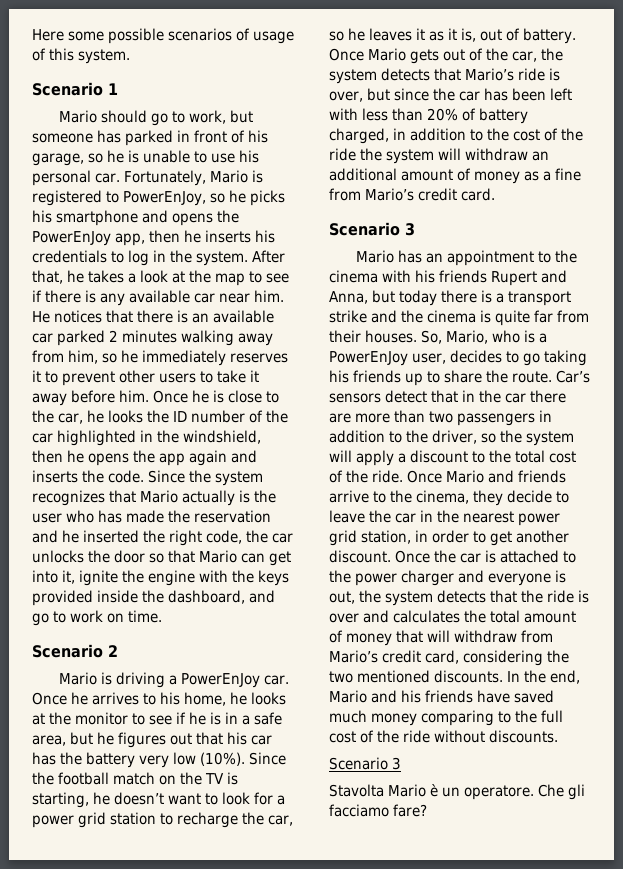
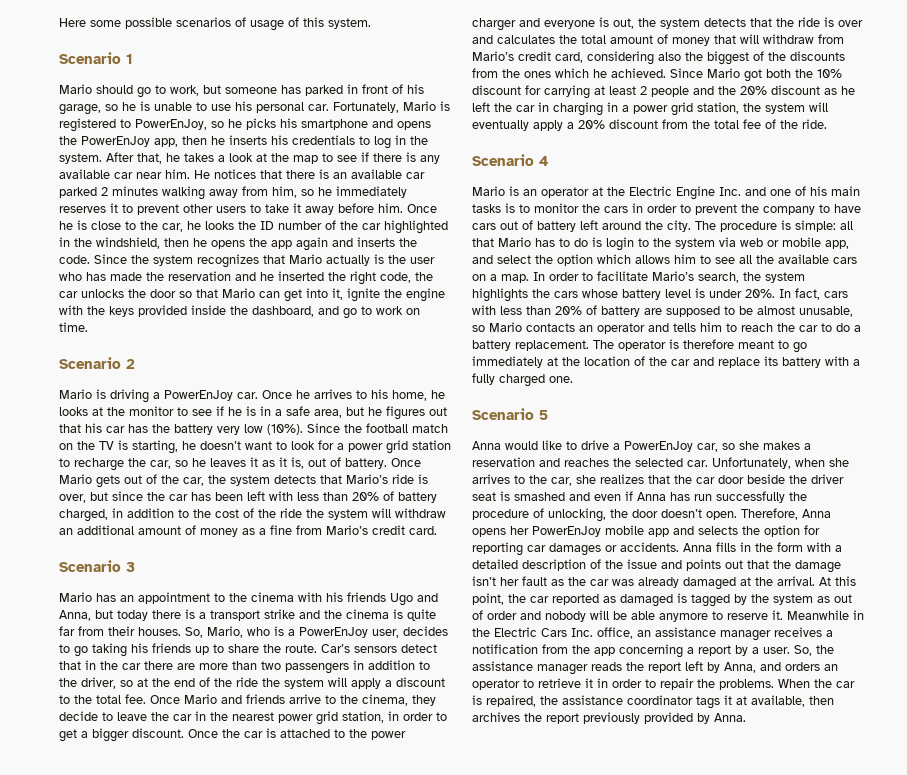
[491,271,537,286] Rupert -> [390,593,413,606] Ugo
(496, 438) none -> [137,677,258,687] at the end of the ride
[549,451,576,463] [329,470,403,483] cost of the ride. -> [125,694,146,704] fee.
[516,530,569,543] another -> [81,728,129,742] a bigger
[547,650,569,663] [329,670,580,684] [329,690,554,703] [329,710,563,726] [329,730,558,743] [329,757,401,770] [329,784,585,800] [329,804,427,817] the two mentioned discounts. In the end, Mario and his friends have saved much money comparing to the full cost of the ride without discounts. // Scenario 3 // Stavolta Mario è un operatore. Che gli facciamo fare? -> [658,51,845,65] [472,68,842,82] [472,85,855,99] [472,102,828,116] [472,119,827,131] [472,154,548,166] [472,186,860,200] [472,203,861,215] [472,220,853,232] [472,237,849,251] [472,254,857,266] [472,271,805,283] [472,288,848,302] [472,305,853,317] [472,322,861,334] [472,339,807,353] [472,356,860,368] [472,373,573,387] [472,408,548,420] [472,440,811,452] [472,457,849,469] [472,474,844,486] [472,491,807,503] [472,508,831,522] [472,525,820,537] [472,542,842,556] [472,559,841,573] [472,576,856,590] [472,593,852,607] [472,610,864,622] [472,627,833,641] [472,644,834,658] [472,661,838,675] [472,678,855,690] [472,695,834,709] [472,712,746,724] also the biggest of the discounts from the ones which he achieved. Since Mario got both the 10% discount for carrying at least 2 people and the 20% discount as he left the car in charging in a power grid station, the system will eventually apply a 20% discount from the total fee of the ride. // Scenario 4 // Mario is an operator at the Electric Engine Inc. and one of his main tasks is to monitor the cars in order to prevent the company to have cars out of battery left around the city. The procedure is simple: all that Mario has to do is login to the system via web or mobile app, and select the option which allows him to see all the available cars on a map. In order to facilitate Mario’s search, the system highlights the cars whose battery level is under 20%. In fact, cars with less than 20% of battery are supposed to be almost unusable, so Mario contacts an operator and tells him to reach the car to do a battery replacement. The operator is therefore meant to go immediately at the location of the car and replace its battery with a fully charged one. // Scenario 5 // Anna would like to drive a PowerEnJoy car, so she makes a reservation and reaches the selected car. Unfortunately, when she arrives to the car, she realizes that the car door beside the driver seat is smashed and even if Anna has run successfully the procedure of unlocking, the door doesn’t open. Therefore, Anna opens her PowerEnJoy mobile app and selects the option for reporting car damages or accidents. Anna fills in the form with a detailed description of the issue and points out that the damage isn’t her fault as the car was already damaged at the arrival. At this point, the car reported as damaged is tagged by the system as out of order and nobody will be able anymore to reserve it. Meanwhile in the Electric Cars Inc. office, an assistance manager receives a notification from the app concerning a report by a user. So, the assistance manager reads the report left by Anna, and orders an operator to retrieve it in order to repair the problems. When the car is repaired, the assistance coordinator tags it at available, then archives the report previously provided by Anna.

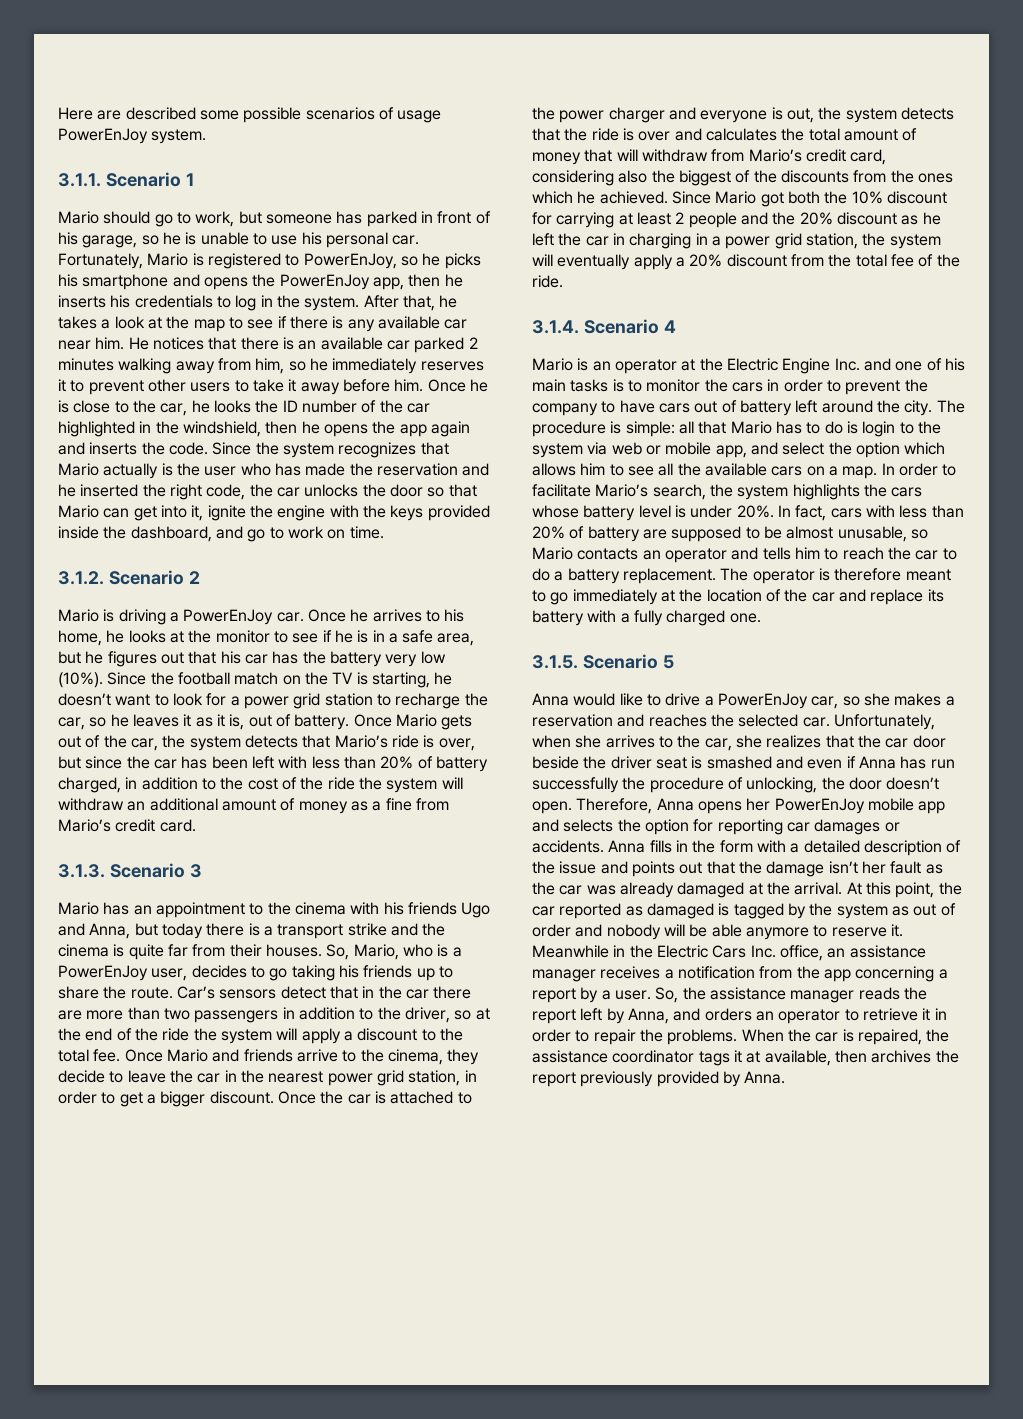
(86, 22) none -> [97,107,196,120] are described
[288,17,324,27] of this -> [58,128,148,144] PowerEnJoy
(371, 23) none -> [58,173,101,187] 3.1.1.
(88, 327) none -> [58,571,104,585] 3.1.2.
(437, 530) none -> [58,864,105,878] 3.1.3.
(827, 124) none -> [532,320,579,334] 3.1.4.
(573, 379) none -> [532,655,578,669] 3.1.5.

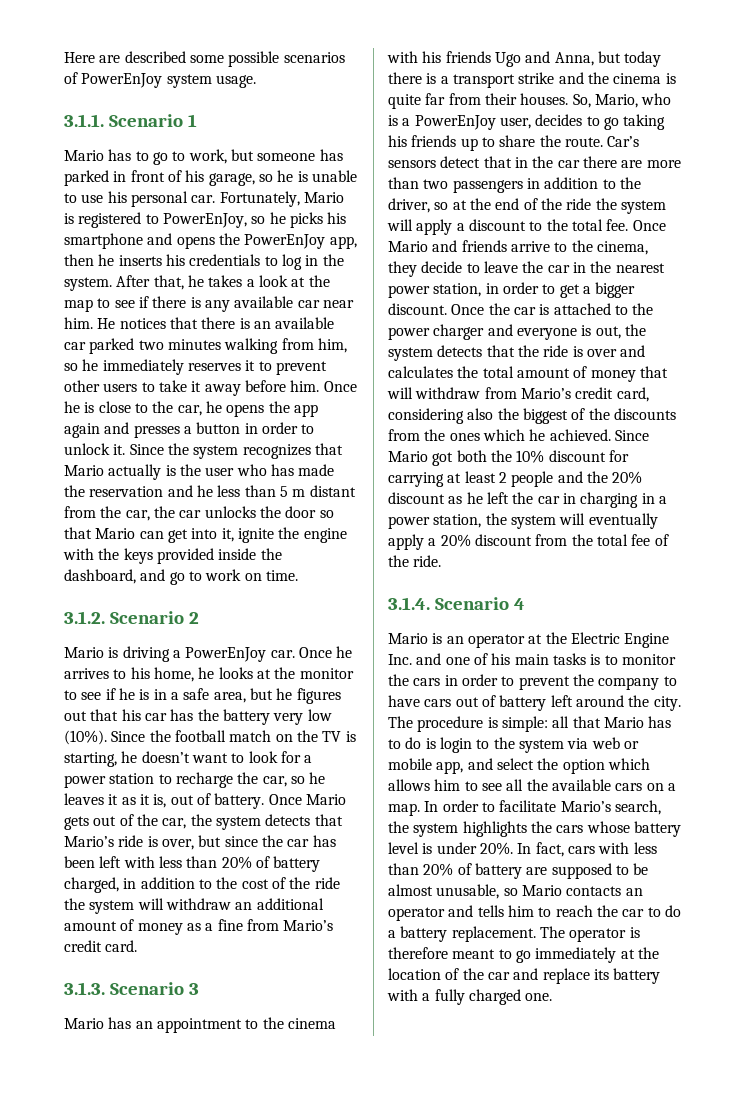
[397,110,442,123] [58,128,207,144] usage PowerEnJoy system. -> [81,73,256,88] PowerEnJoy system usage.
[103,211,151,224] should -> [108,149,149,161] has to
[468,337,478,349] 2 -> [138,340,164,350] two
[175,361,215,374] away -> (279, 346) none
[213,400,430,413] [58,421,320,437] looks the ID number of the car highlighted in the windshield, then he -> (222, 407) none
[89,442,208,455] inserts the code. -> [133,422,315,438] [64,443,126,455] presses a button in order to unlock it.
[80,484,246,500] inserted the right code, -> [217,485,356,497] [64,506,150,521] less than 5 m distant from the car,
[293,693,321,709] grid -> (106, 781) none
[376,1070,404,1086] grid -> (430, 291) none
[774,233,802,249] grid -> (430, 522) none
[532,654,674,669] [532,693,955,709] [532,714,935,730] [532,735,946,751] [532,756,955,769] [532,777,940,793] [532,798,946,814] [532,819,900,835] [532,840,962,856] [532,861,943,877] [532,882,962,898] [532,903,956,919] [532,924,903,940] [532,945,926,961] [532,966,948,982] [532,987,927,1003] [532,1008,947,1024] [532,1029,950,1045] [532,1050,959,1066] [532,1071,786,1087] // 3.1.5. Scenario 5 // Anna would like to drive a PowerEnJoy car, so she makes a reservation and reaches the selected car. Unfortunately, when she arrives to the car, she realizes that the car door beside the driver seat is smashed and even if Anna has run successfully the procedure of unlocking, the door doesn’t open. Therefore, Anna opens her PowerEnJoy mobile app and selects the option for reporting car damages or accidents. Anna fills in the form with a detailed description of the issue and points out that the damage isn’t her fault as the car was already damaged at the arrival. At this point, the car reported as damaged is tagged by the system as out of order and nobody will be able anymore to reserve it. Meanwhile in the Electric Cars Inc. office, an assistance manager receives a notification from the app concerning a report by a user. So, the assistance manager reads the report left by Anna, and orders an operator to retrieve it in order to repair the problems. When the car is repaired, the assistance coordinator tags it at available, then archives the report previously provided by Anna. -> (553, 997) none

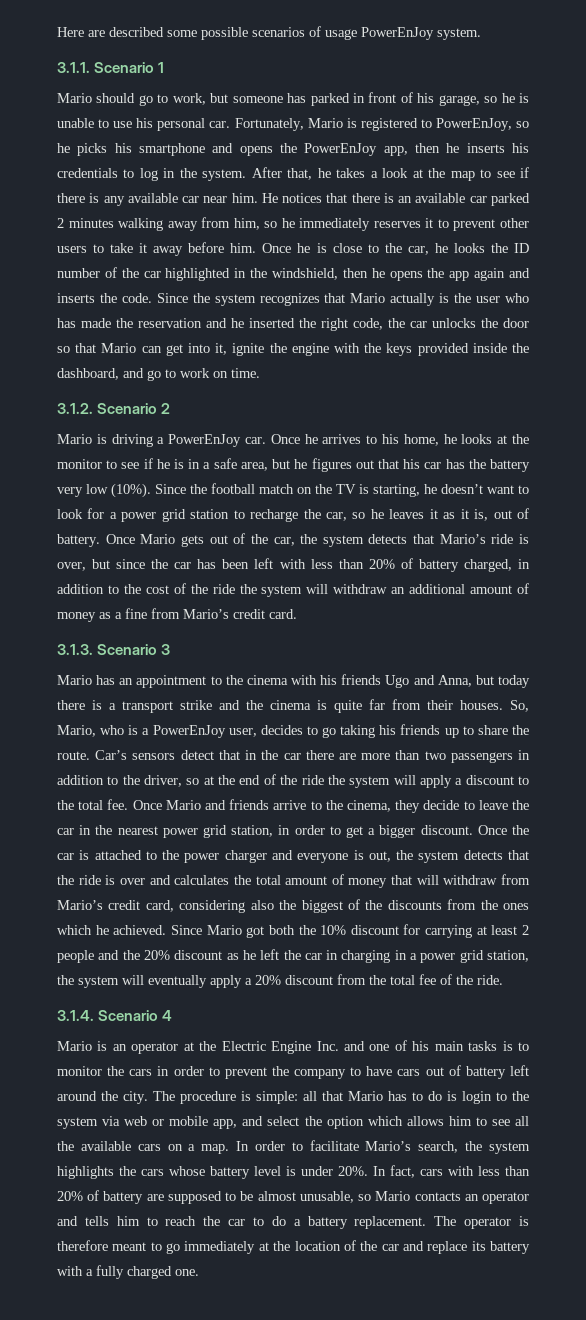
[81,73,256,88] PowerEnJoy system usage. -> [325,27,481,40] usage PowerEnJoy system.
[108,149,149,161] has to -> [96,93,136,103] should
[138,340,164,350] two -> [57,218,64,228] 2
(279, 346) none -> [167,221,198,231] away
(222, 407) none -> [453,243,529,253] [57,267,385,281] looks the ID number of the car highlighted in the windshield, then he
[133,422,315,438] [64,443,126,455] presses a button in order to unlock it. -> [57,293,152,303] inserts the code.
[217,485,356,497] [64,506,150,521] less than 5 m distant from the car, -> [249,318,383,331] inserted the right code,
(106, 781) none -> [161,509,186,522] grid
(430, 291) none -> [203,825,227,838] grid
(430, 522) none -> [459,950,484,963] grid

